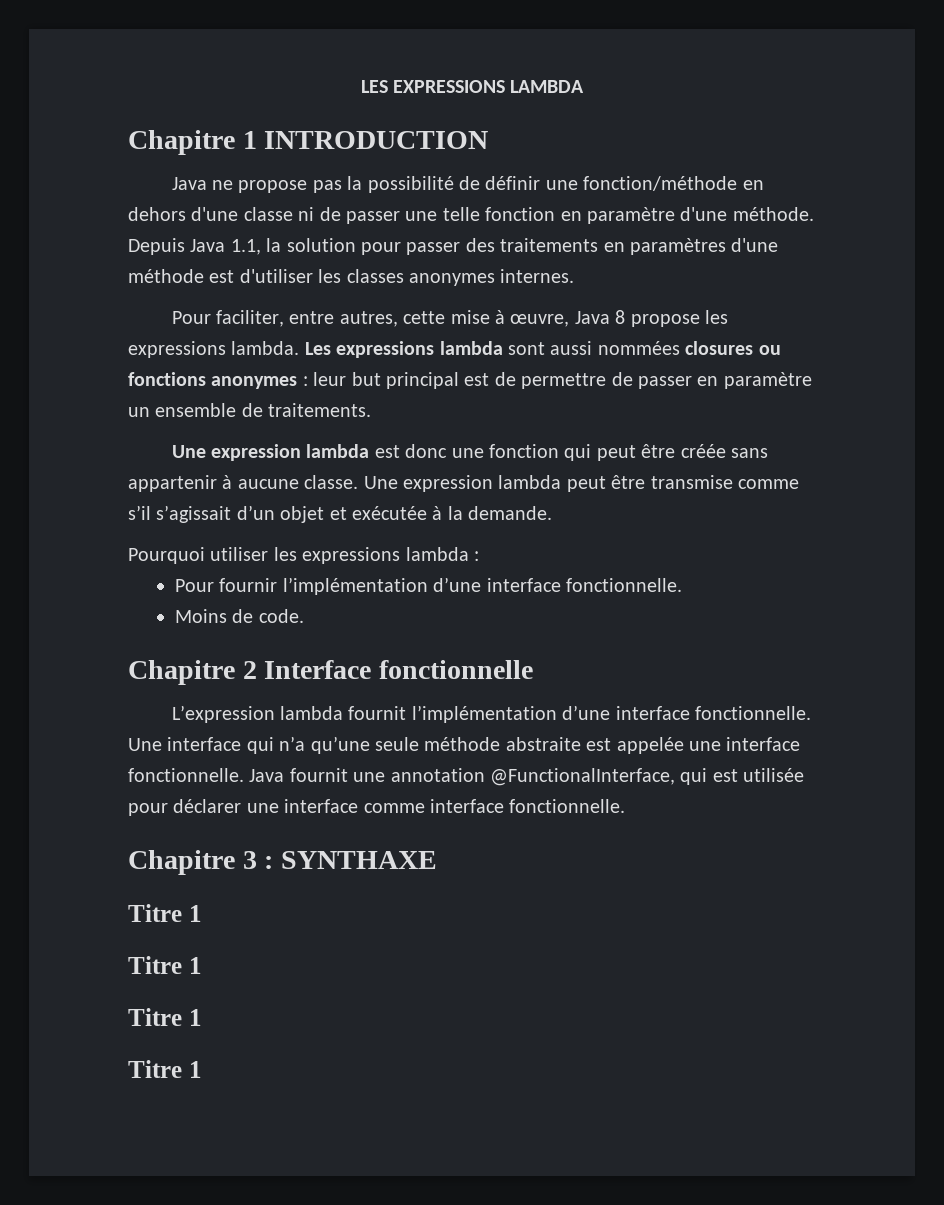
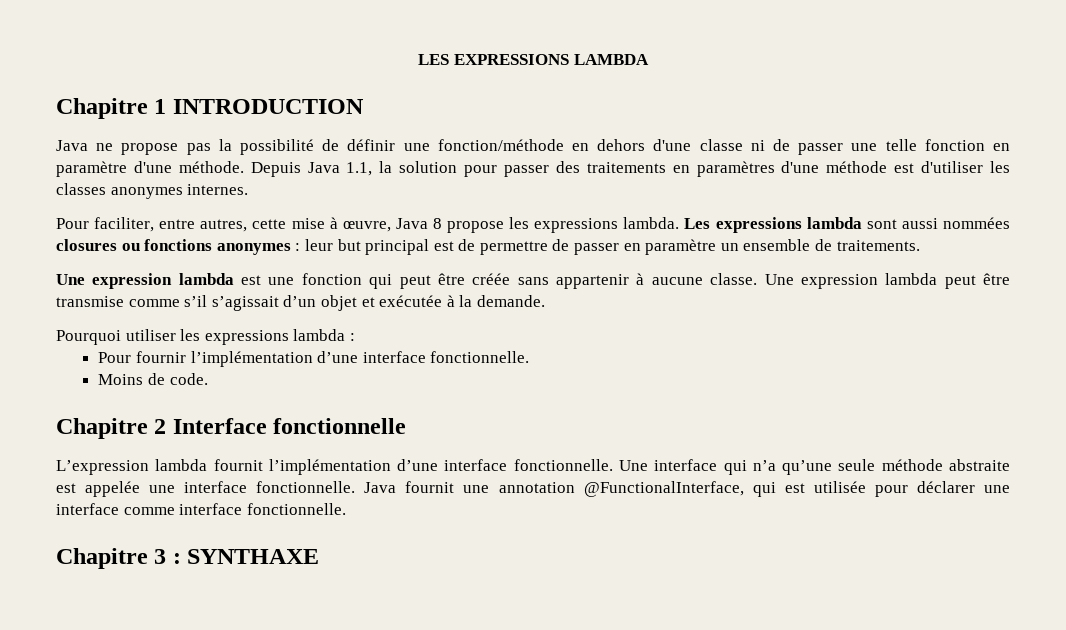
[405,444,448,458] donc -> (262, 280) none
[128,904,202,922] [128,956,202,974] [128,1008,202,1026] [128,1060,202,1078] // Titre 1 // Titre 1 // Titre 1 // Titre 1 -> (320, 556) none

